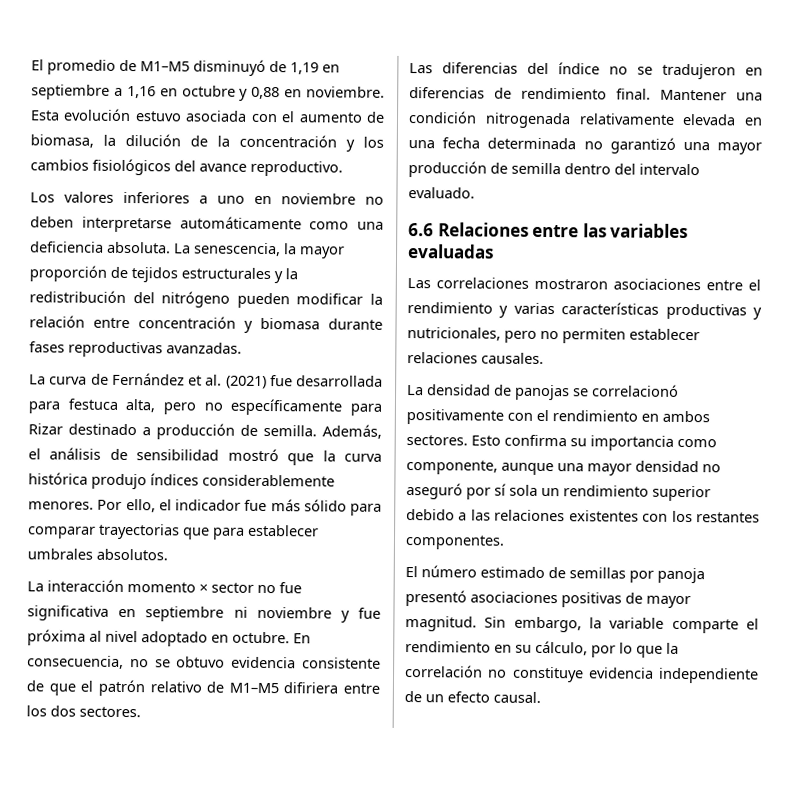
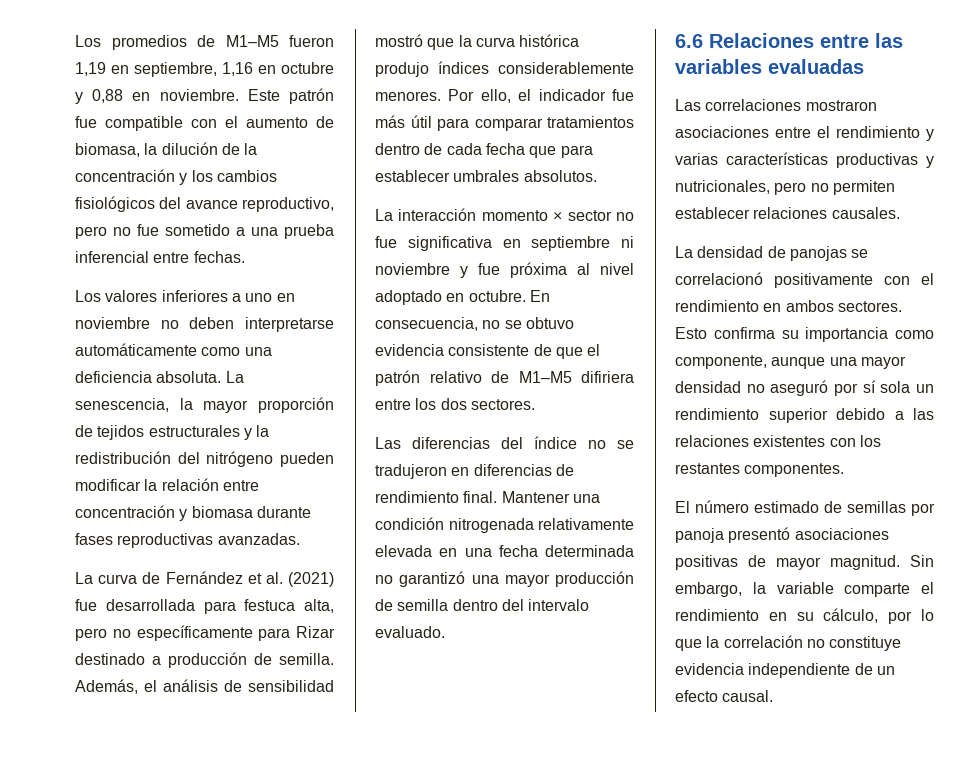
[31,59,340,76] [31,84,123,100] El promedio de M1–M5 disminuyó de 1,19 en septiembre a -> [75,35,334,50] [75,62,217,77] Los promedios de M1–M5 fueron 1,19 en septiembre,
[30,108,248,122] Esta evolución estuvo asociada -> [247,88,334,104] [75,116,183,131] Este patrón fue compatible
[250,160,343,177] reproductivo. -> [242,197,334,212] [75,224,334,239] [75,251,245,263] reproductivo, pero no fue sometido a una prueba inferencial entre fechas.
[303,499,347,512] sólido -> [410,115,432,128] útil
[98,523,180,540] trayectorias -> [547,116,634,128] [375,143,525,155] tratamientos dentro de cada fecha

